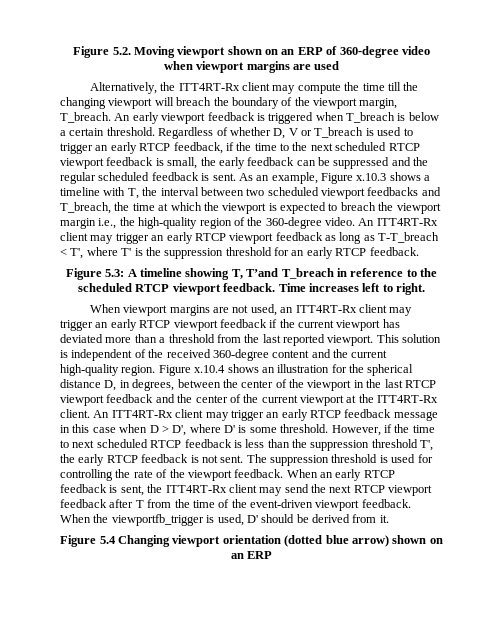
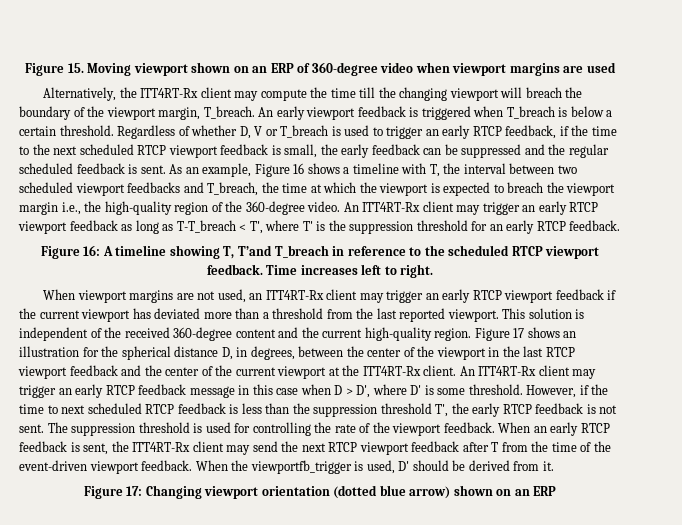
[73,46,131,58] Figure 5.2. -> [25,63,84,76] Figure 15.
[356,173,387,181] x.10.3 -> [293,163,305,174] 16
[105,269,125,277] 5.3: -> [83,245,101,256] 16:
[194,365,226,373] x.10.4 -> [513,328,525,338] 17
[99,536,116,544] 5.4 -> [126,486,143,496] 17:

